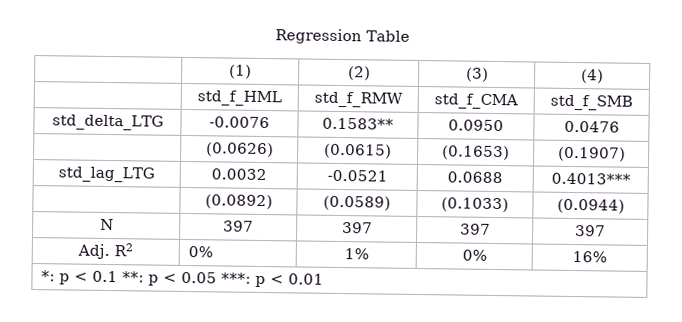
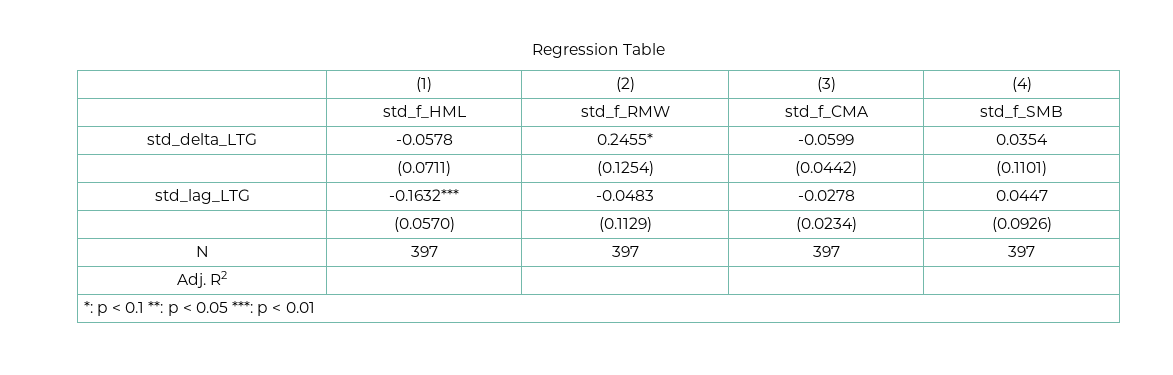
[209,116,270,129] [322,117,394,130] [448,119,504,132] [563,120,620,133] [205,142,274,158] [324,143,392,159] [442,145,510,161] [557,146,626,162] [58,166,156,183] [210,168,267,181] [326,169,388,182] [447,171,503,184] [550,172,631,185] [204,194,273,210] [323,195,391,211] [441,197,509,213] [556,198,625,214] -0.0076 | 0.1583** | 0.0950 | 0.0476 // | (0.0626) | (0.0615) | (0.1653) | (0.1907) // std_lag_LTG | 0.0032 | -0.0521 | 0.0688 | 0.4013*** // | (0.0892) | (0.0589) | (0.1033) | (0.0944) -> [395,134,453,145] [597,133,653,145] [798,134,854,145] [996,134,1048,145] [397,161,452,176] [596,161,654,176] [795,161,857,176] [996,161,1047,176] [154,189,250,204] [389,189,460,201] [596,190,654,201] [797,189,855,201] [995,190,1048,201] [393,217,455,232] [598,217,652,232] [795,217,857,232] [991,217,1052,232] -0.0578 | 0.2455* | -0.0599 | 0.0354 // | (0.0711) | (0.1254) | (0.0442) | (0.1101) // std_lag_LTG | -0.1632*** | -0.0483 | -0.0278 | 0.0447 // | (0.0570) | (0.1129) | (0.0234) | (0.0926)
[187,246,213,258] [343,248,369,260] [461,249,487,261] [572,251,607,263] 0% | 1% | 0% | 16% -> (228, 278) | | |

